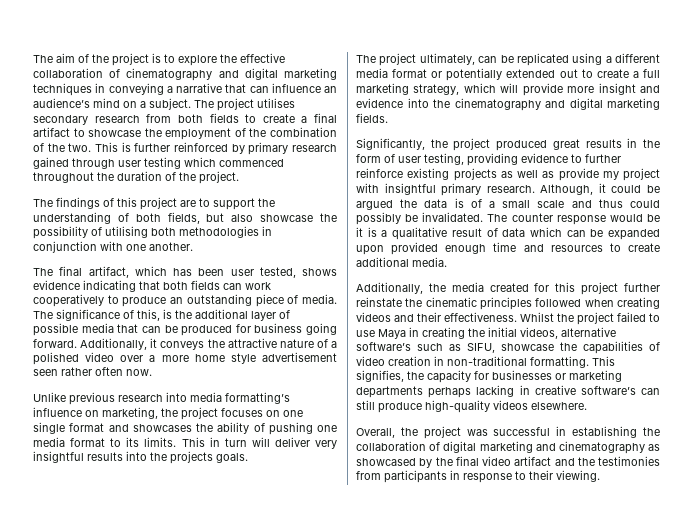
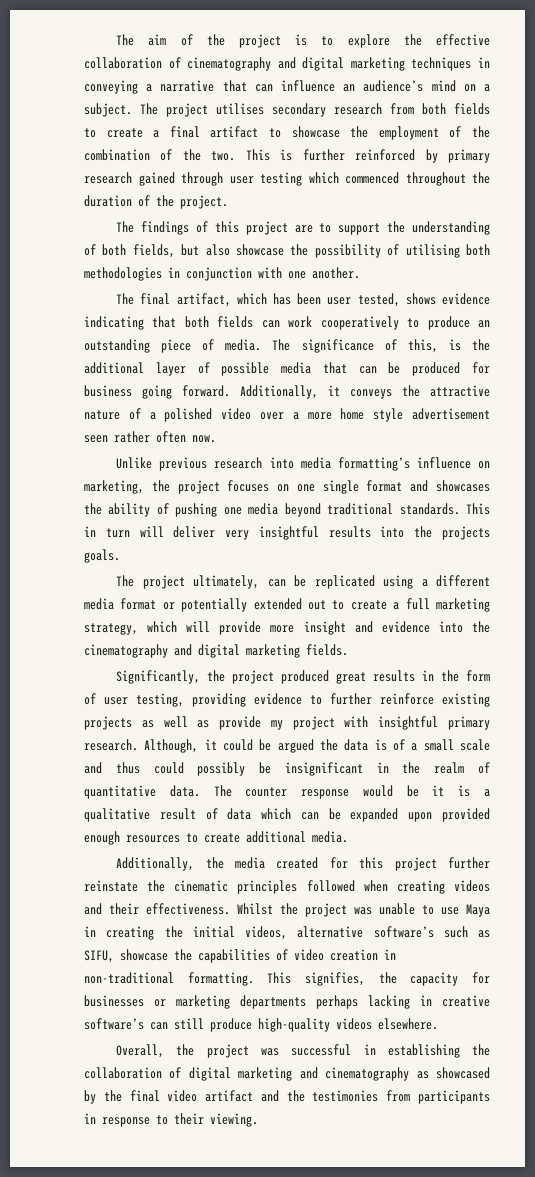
[70,437,177,447] format to its limits. -> [284,503,460,517] beyond traditional standards.
[422,212,484,222] invalidated. -> [284,762,490,776] [84,785,200,799] insignificant in the realm of quantitative data.
[493,242,544,252] time and -> (120, 838) none
[617,312,646,322] failed -> [354,903,415,915] was unable

